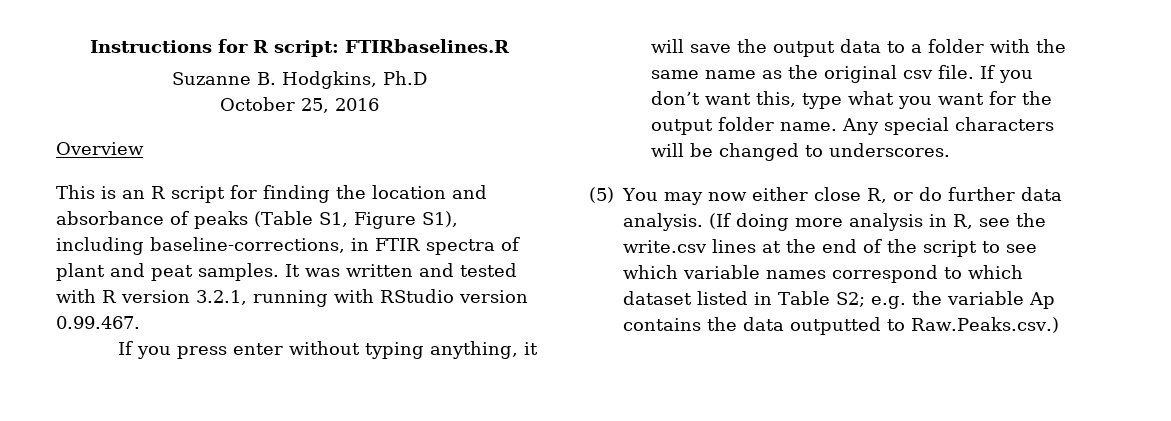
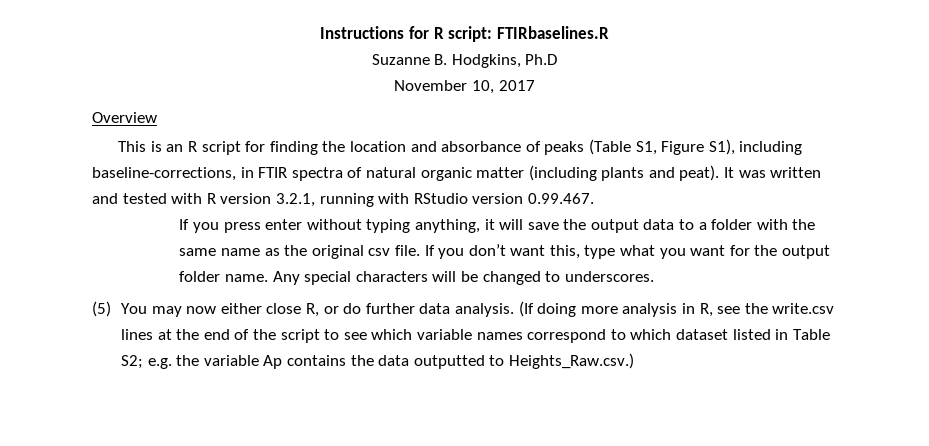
[219,97,379,113] October 25, 2016 -> [394,80,535,94] November 10, 2017
[56,263,279,281] plant and peat samples. -> [365,165,720,181] natural organic matter (including plants and peat).
[911,317,1059,333] Raw.Peaks.csv.) -> [509,353,635,369] Heights_Raw.csv.)

